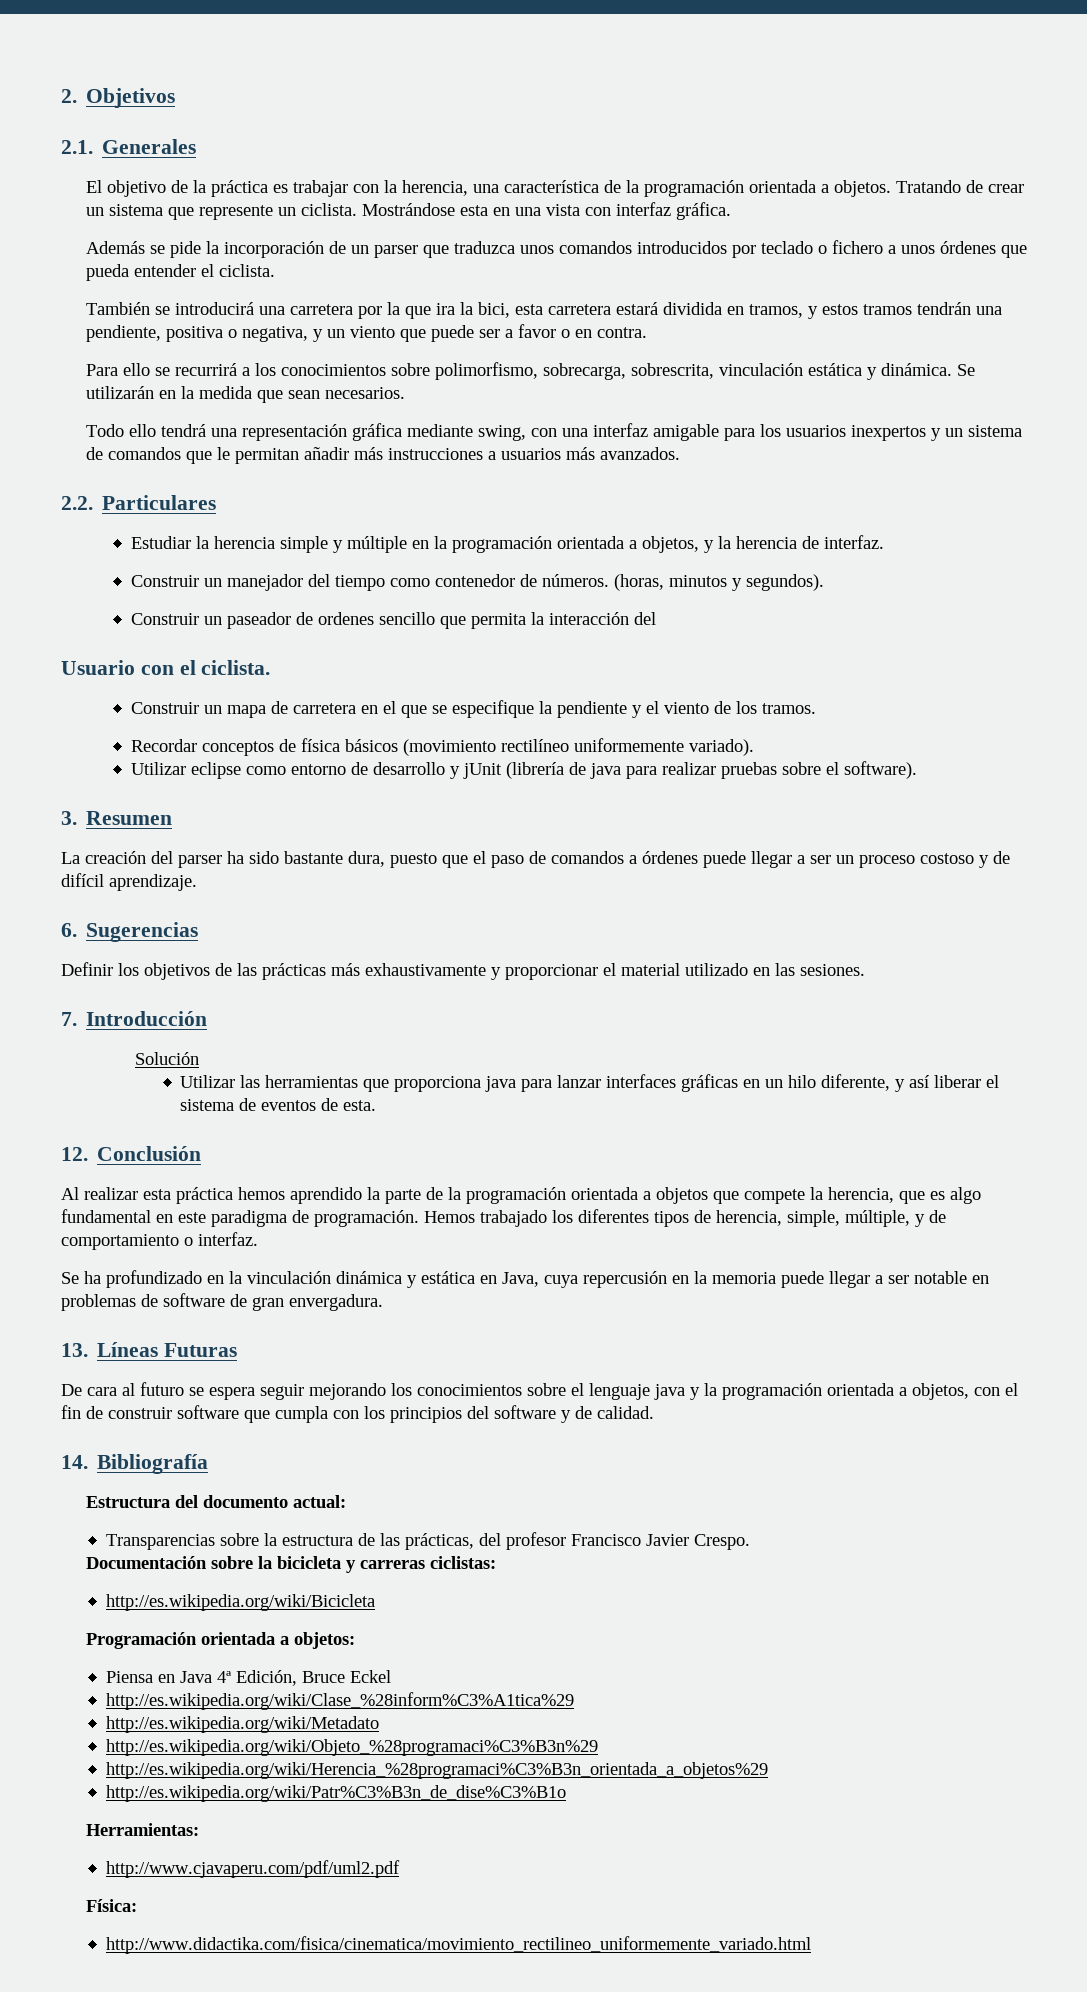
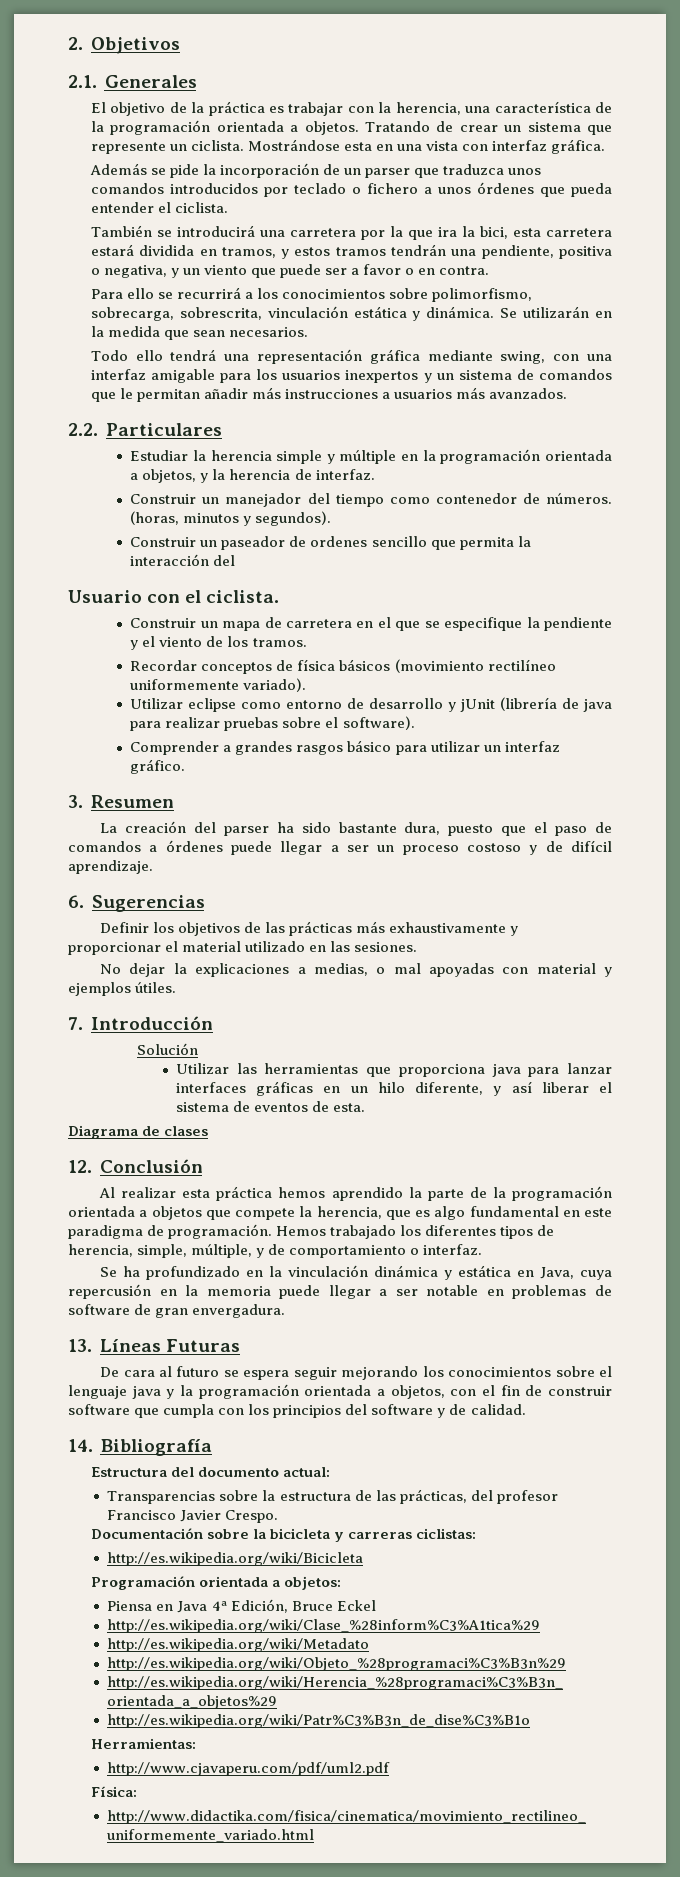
(917, 770) none -> [130,740,560,755] [130,759,186,774] // Comprender a grandes rasgos básico para utilizar un interfaz gráfico.
(865, 970) none -> [100,963,612,977] [68,982,177,996] // No dejar la explicaciones a medias, o mal apoyadas con material y ejemplos útiles.
(377, 1105) none -> [68,1125,209,1139] // Diagrama de clases

